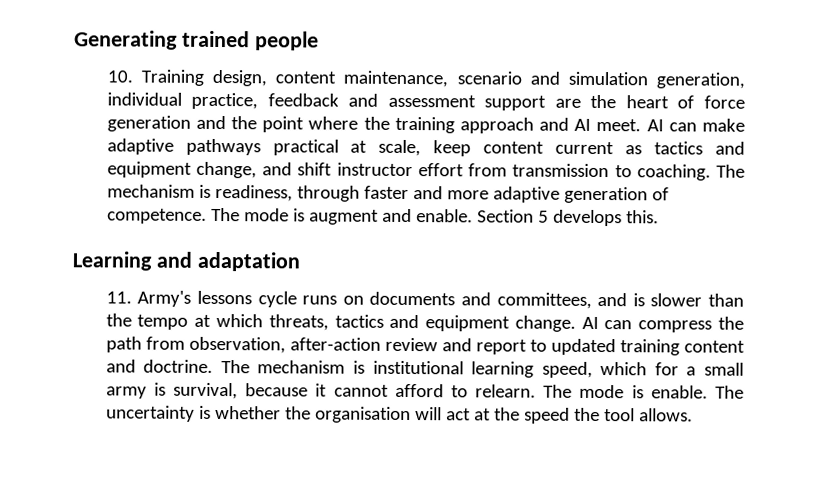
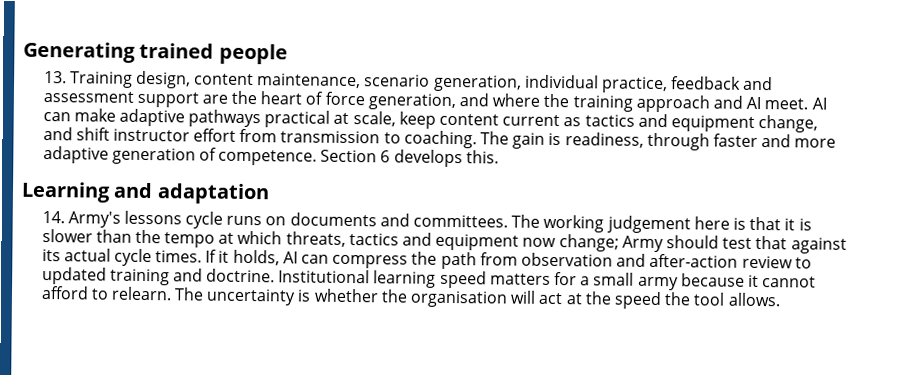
[106,70,133,83] 10. -> [43,71,67,84] 13.
[529,71,648,86] and simulation -> (431, 80) none
[106,115,305,133] generation and the point -> [367,93,490,111] generation, and
[106,184,195,198] mechanism -> [512,132,546,149] gain
[210,207,549,225] The mode is augment and enable. Section 5 -> [320,149,391,163] Section 6
[105,291,132,304] 11. -> [41,210,65,224] 14.
[496,292,628,309] committees, and -> [413,214,796,234] committees. The working judgement here is that it
[514,315,576,332] change. -> [522,234,847,254] [41,248,280,267] now change; Army should test that against its actual cycle times. If it holds,
[188,336,527,355] observation, after-action review and report -> [520,252,793,269] observation and after-action review
[684,340,745,353] content -> (170, 277) none
[220,360,648,378] The mechanism is institutional learning speed, which -> [278,269,551,289] Institutional learning speed matters
[153,382,239,400] is survival, -> (679, 283) none
[579,384,744,399] mode is enable. The -> (205, 294) none

